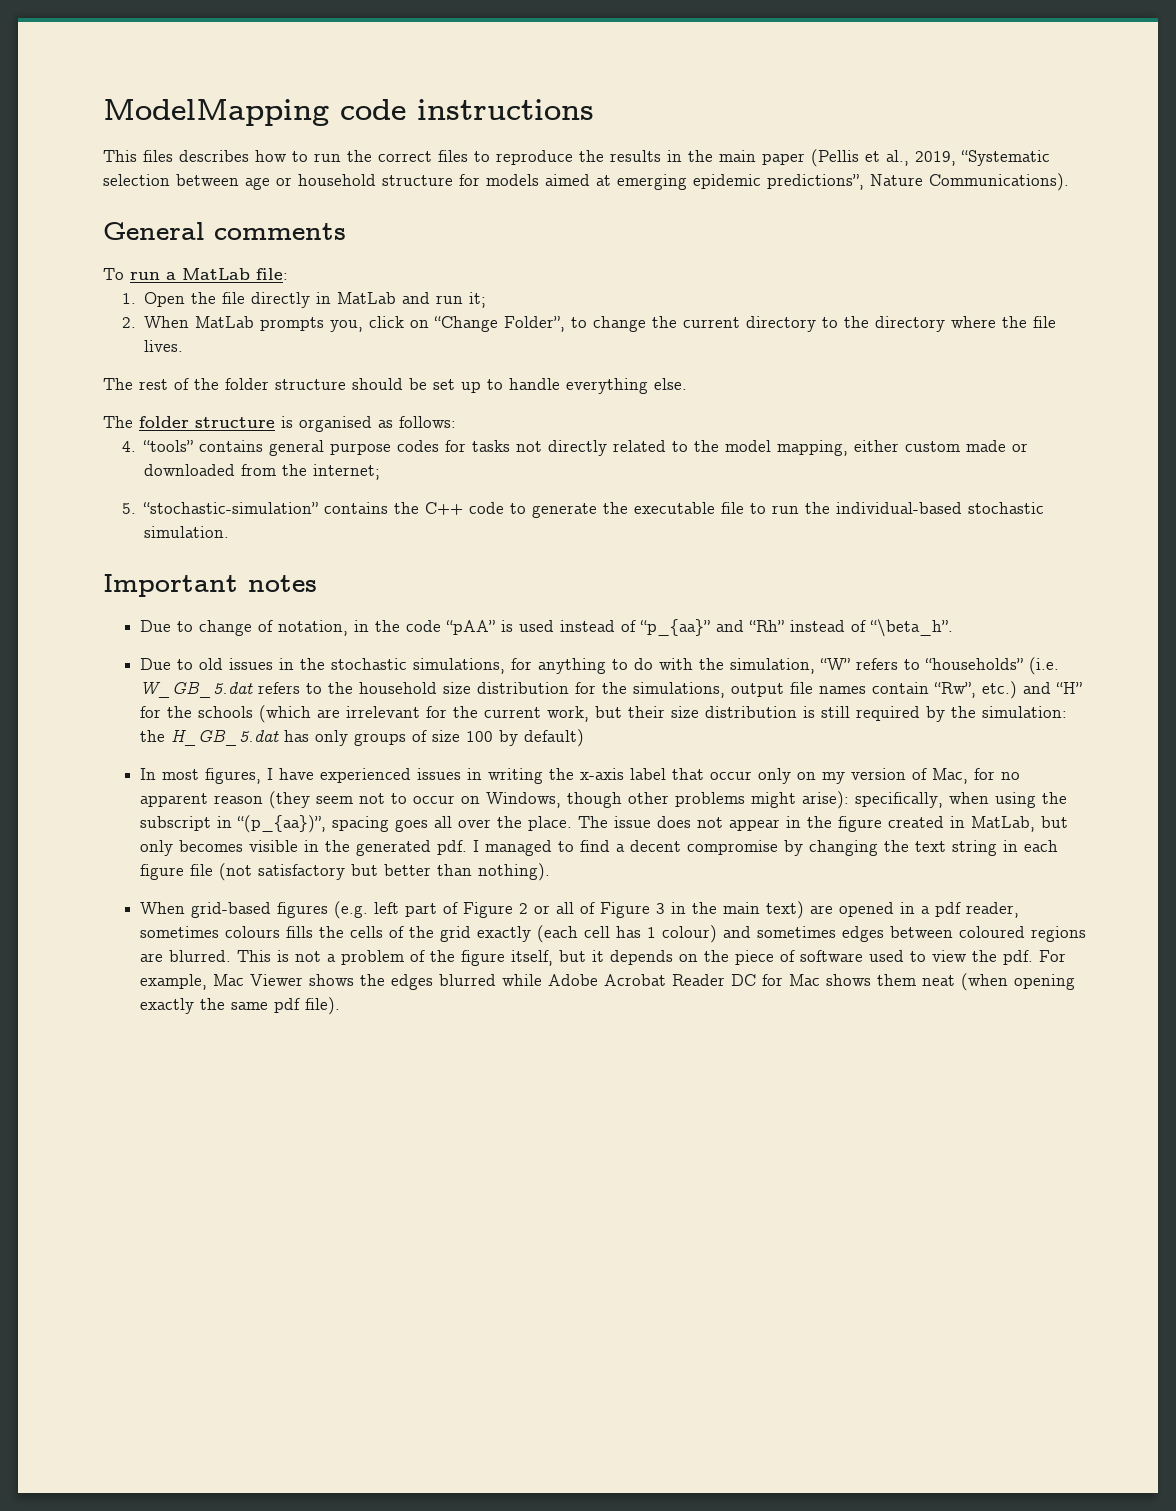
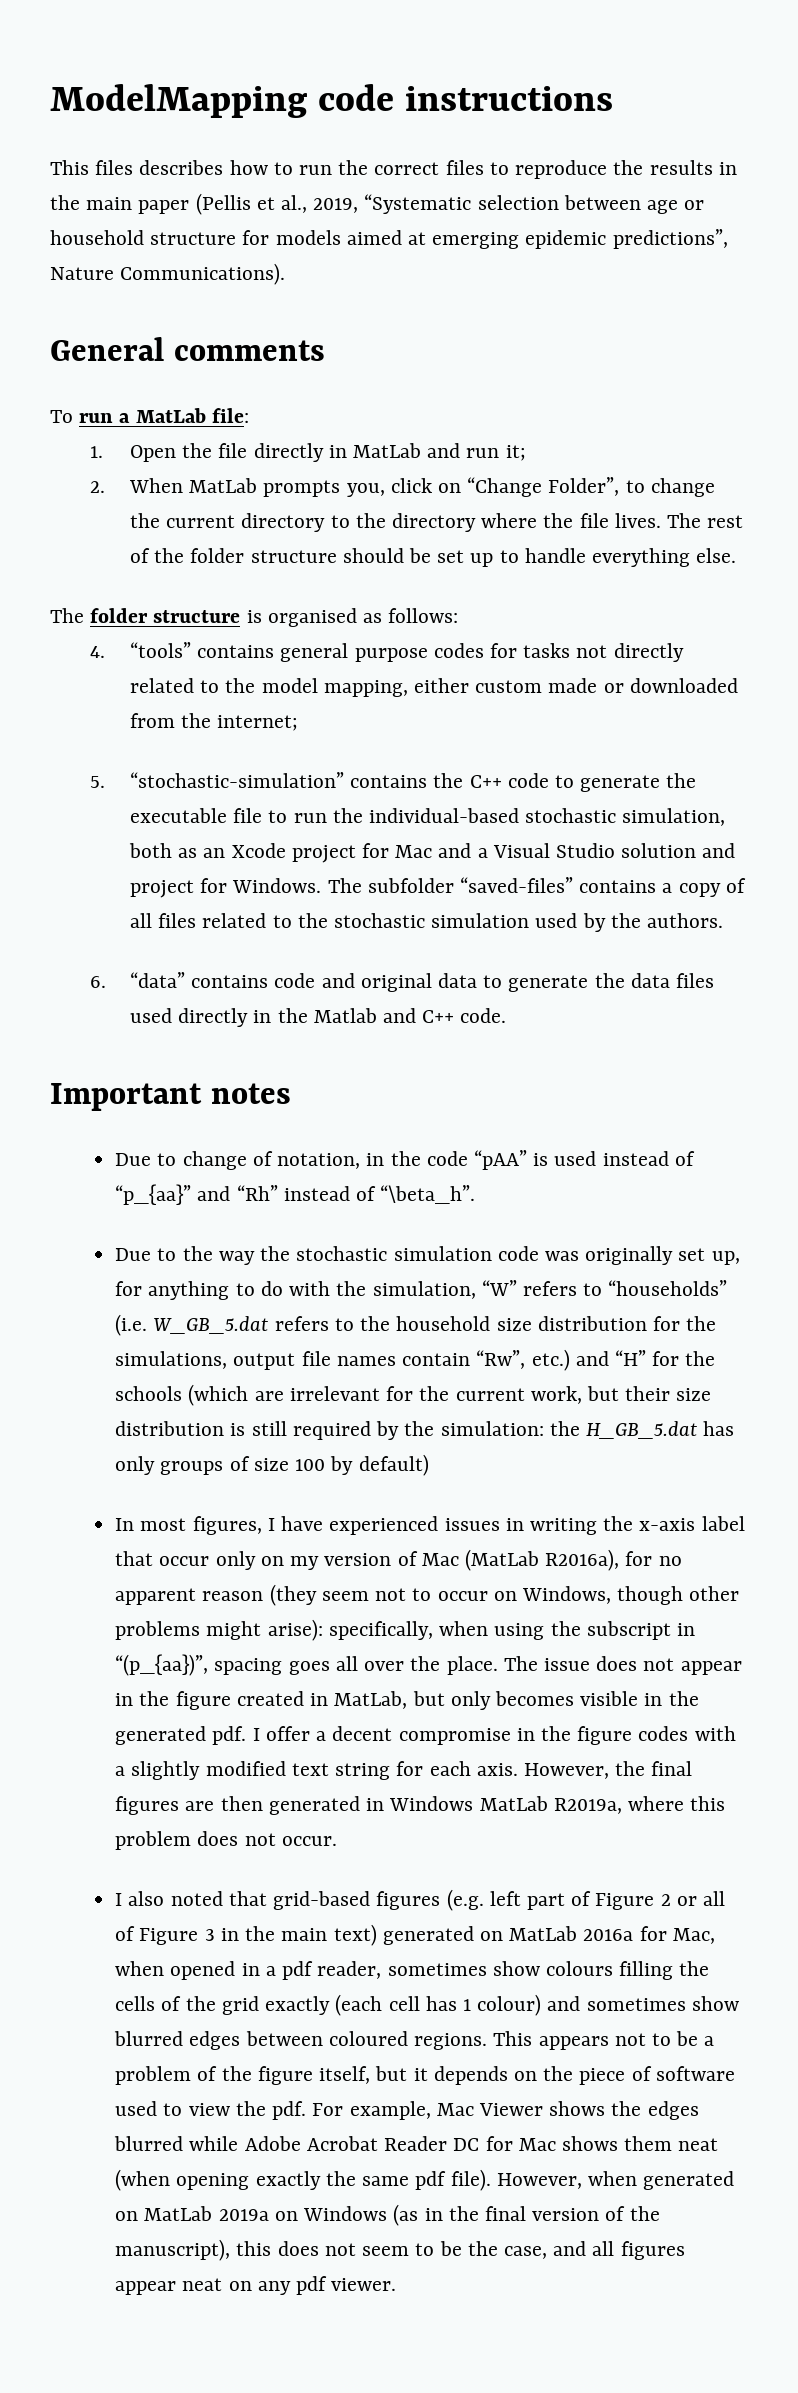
(183, 346) // -> (661, 520) none
[143,526,229,538] simulation. -> [622,808,726,826] [128,843,736,863] [129,877,746,898] [129,913,724,932] [89,972,715,992] [129,1008,507,1027] simulation, both as an Xcode project for Mac and a Visual Studio solution and project for Windows. The subfolder “saved-files” contains a copy of all files related to the stochastic simulation used by the authors. // 6. “data” contains code and original data to generate the data files used directly in the Matlab and C++ code.
[198,658,505,674] old issues in the stochastic simulations, -> [182,1246,740,1265] the way the stochastic simulation code was originally set up,
[931,768,968,784] Mac, -> [421,1549,620,1571] Mac (MatLab R2016a),
[484,840,1058,856] [139,863,550,881] [139,902,185,914] managed to find a decent compromise by changing the text string in each figure file (not satisfactory but better than nothing). // When -> [265,1726,736,1745] [115,1761,693,1780] [115,1796,726,1815] [115,1831,337,1850] [115,1891,267,1906] offer a decent compromise in the figure codes with a slightly modified text string for each axis. However, the final figures are then generated in Windows MatLab R2019a, where this problem does not occur. // I also noted that
[809,905,833,914] are -> [382,1926,715,1945] [115,1961,165,1976] generated on MatLab 2016a for Mac, when
[224,926,313,938] colours fills -> [492,1961,674,1980] show colours filling
(836, 932) none -> [691,1996,739,2011] [114,2031,184,2046] show blurred
[1030,926,1086,942] [139,950,321,962] regions are blurred. This is not -> [414,2031,699,2050] regions. This appears not to be
(340, 1006) none -> [496,2171,735,2190] [115,2204,660,2226] [115,2239,685,2261] [115,2276,397,2295] However, when generated on MatLab 2019a on Windows (as in the final version of the manuscript), this does not seem to be the case, and all figures appear neat on any pdf viewer.

